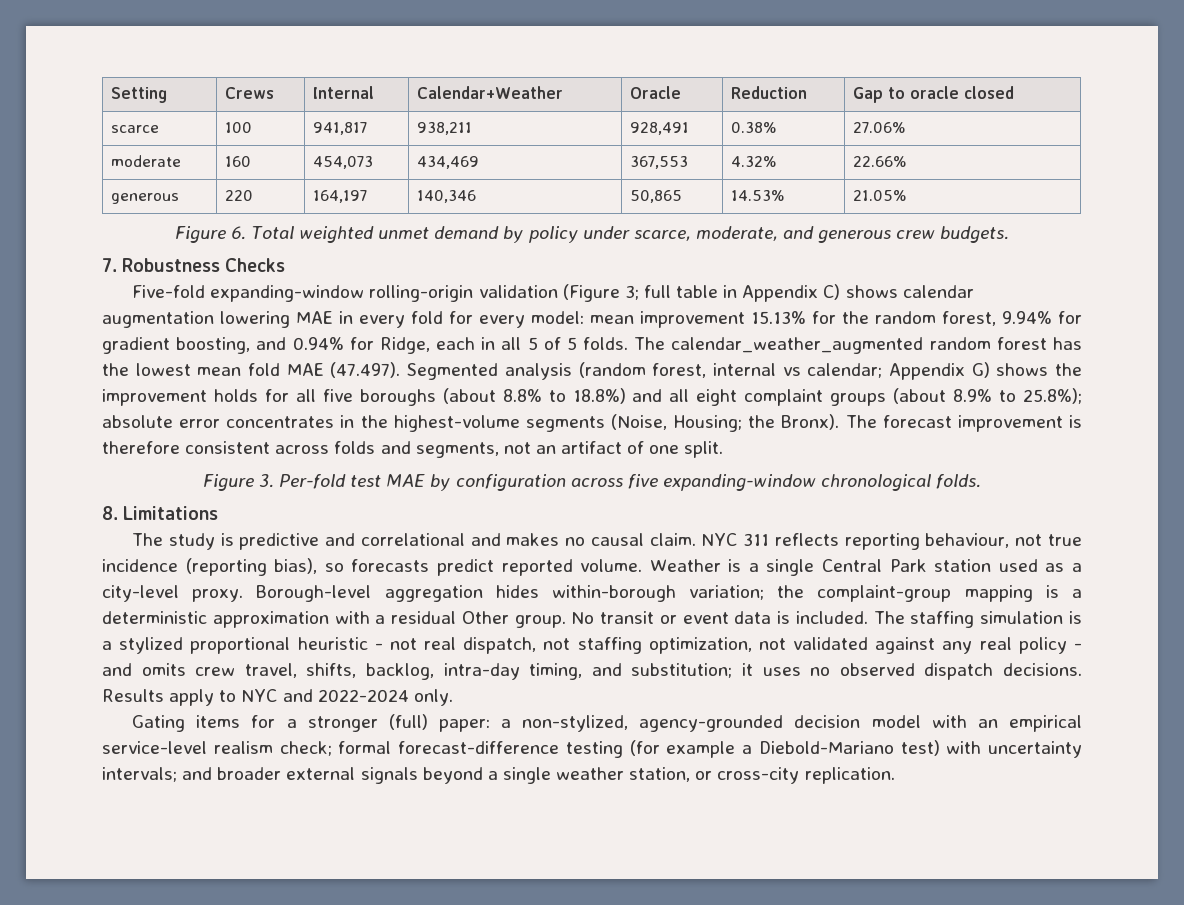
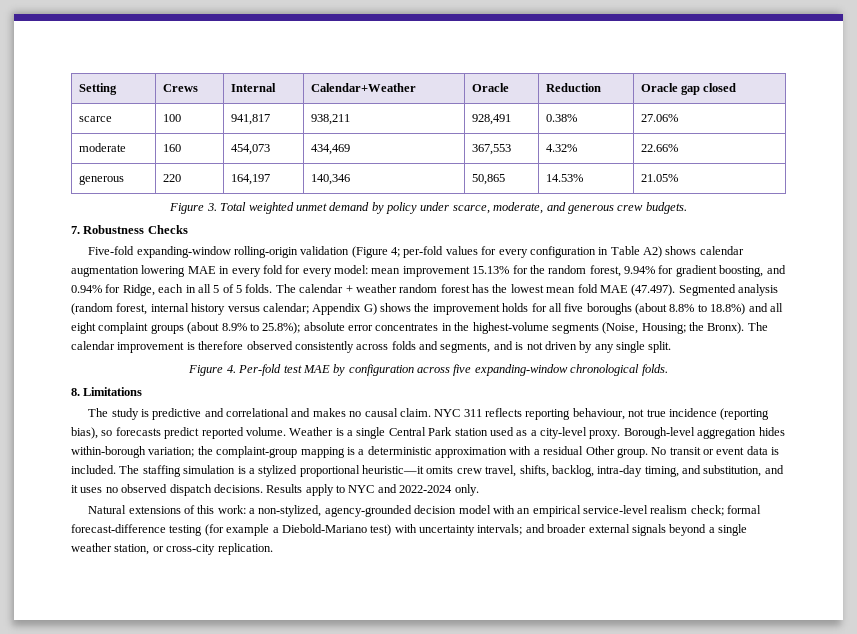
[852,86,959,103] Gap to oracle -> [640,83,701,95] Oracle gap
[230,226,246,240] 6. -> [206,203,217,211] 3.
[624,284,841,302] 3; full table in Appendix C) -> [391,246,663,258] 4; per-fold values for every configuration in Table A2)
[671,337,924,354] calendar_weather_augmented -> [299,284,397,293] calendar + weather
[782,367,801,376] vs -> [191,303,260,315] history versus
[882,415,952,428] forecast -> [71,341,115,350] calendar
[185,441,271,454] consistent -> [246,341,354,353] observed consistently
[503,441,680,454] not an artifact of one -> [493,341,645,353] and is not driven by any single
[258,474,274,488] 3. -> [226,365,236,373] 4.
[297,637,1082,654] [102,663,132,676] heuristic - not real dispatch, not staffing optimization, not validated against any real policy - and -> [362,465,424,474] heuristic—it
[631,663,733,678] substitution; -> [703,465,784,477] substitution, and
[132,714,490,732] Gating items for a stronger (full) paper: -> [88,505,246,514] Natural extensions of this work:

